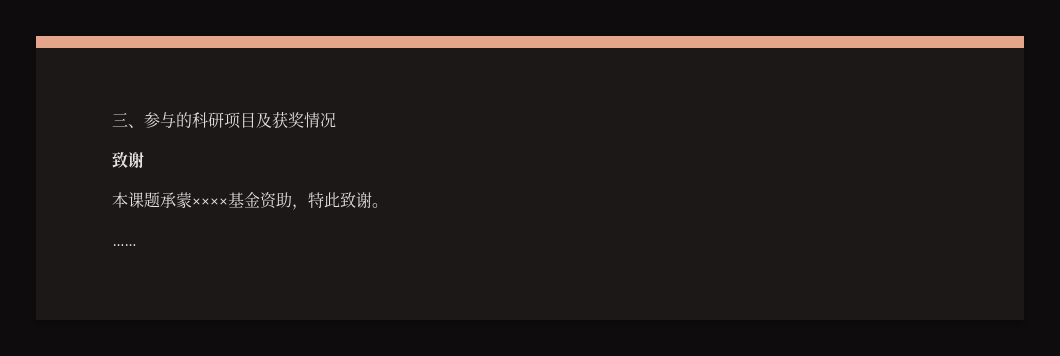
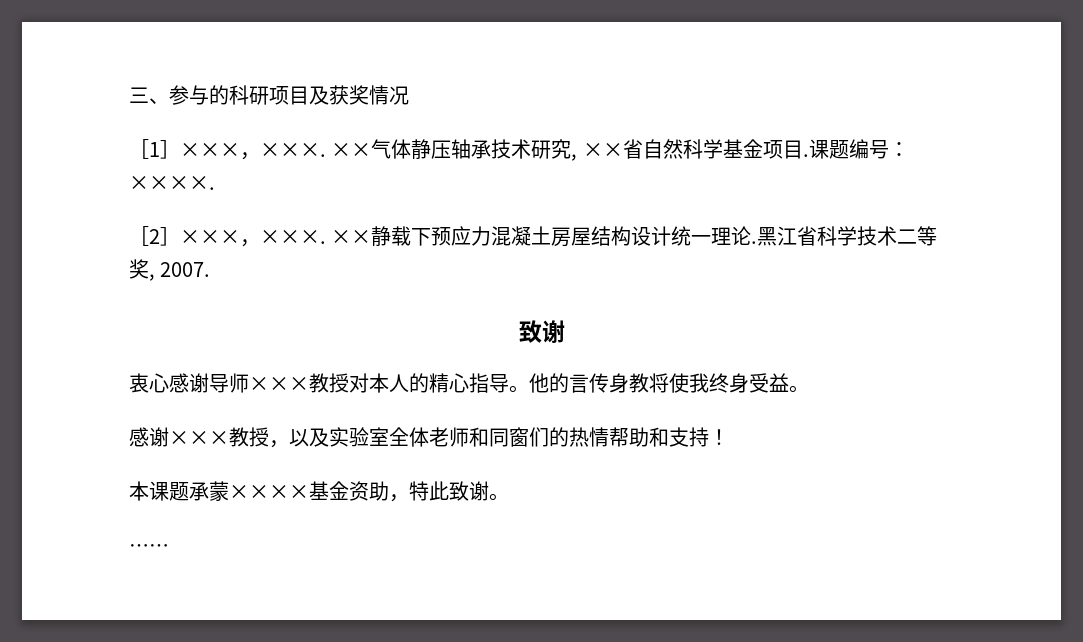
[112,152,144,168] 致谢 -> [129,139,909,161] [129,176,215,190] [129,226,938,247] [129,259,211,281] [518,320,565,343] [129,373,809,393] [129,427,729,448] ［1］×××，×××. ××气体静压轴承技术研究, ××省自然科学基金项目.课题编号：××××. // ［2］×××，×××. ××静载下预应力混凝土房屋结构设计统一理论.黑江省科学技术二等奖, 2007. // 致谢 // 衷心感谢导师×××教授对本人的精心指导。他的言传身教将使我终身受益。 // 感谢×××教授，以及实验室全体老师和同窗们的热情帮助和支持！

